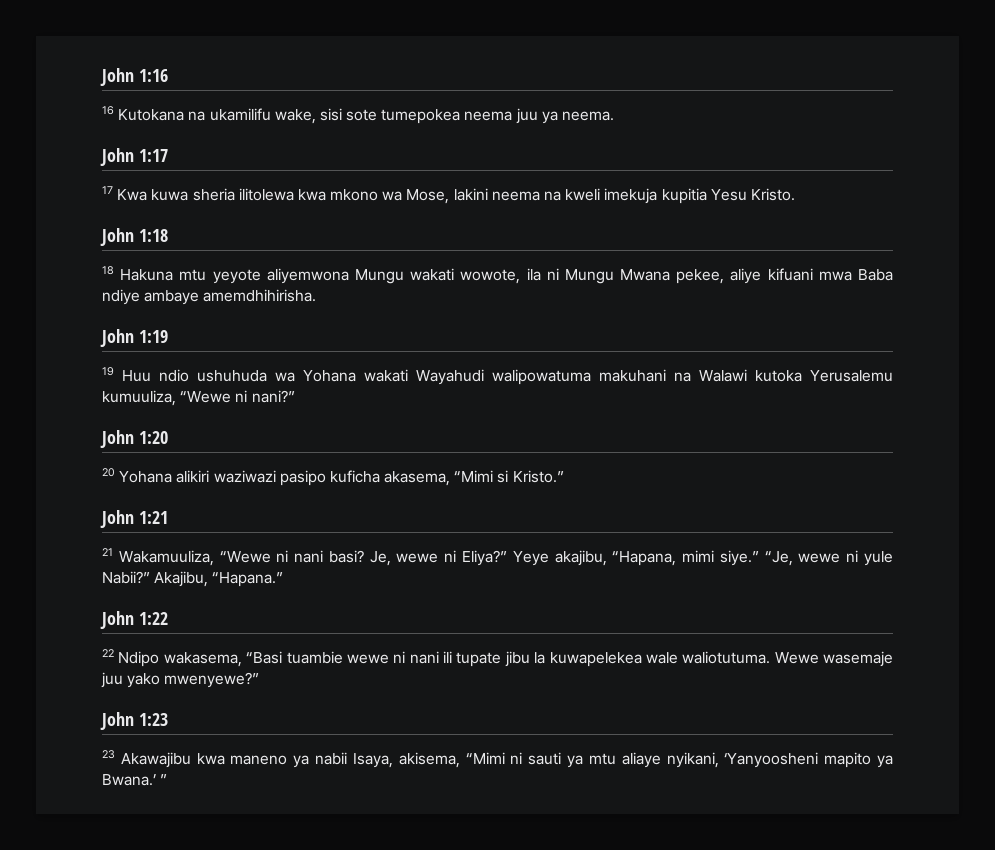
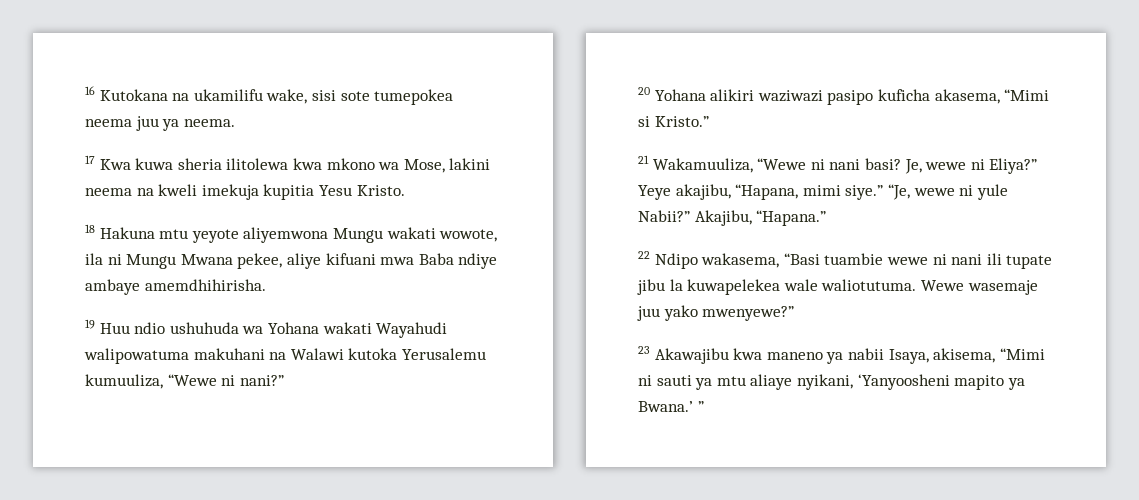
[100,68,168,86] John 1:16 // -> (85, 90) none
[100,148,168,166] // John 1:17 -> (235, 123) none
[100,228,168,246] // John 1:18 -> (405, 190) none
[100,329,168,347] // John 1:19 -> (266, 285) none
[100,430,168,448] // John 1:20 -> (284, 380) none
[100,510,168,528] // John 1:21 -> (709, 121) none
[100,611,168,629] // John 1:22 -> (827, 218) none
[100,712,168,730] // John 1:23 -> (795, 313) none

